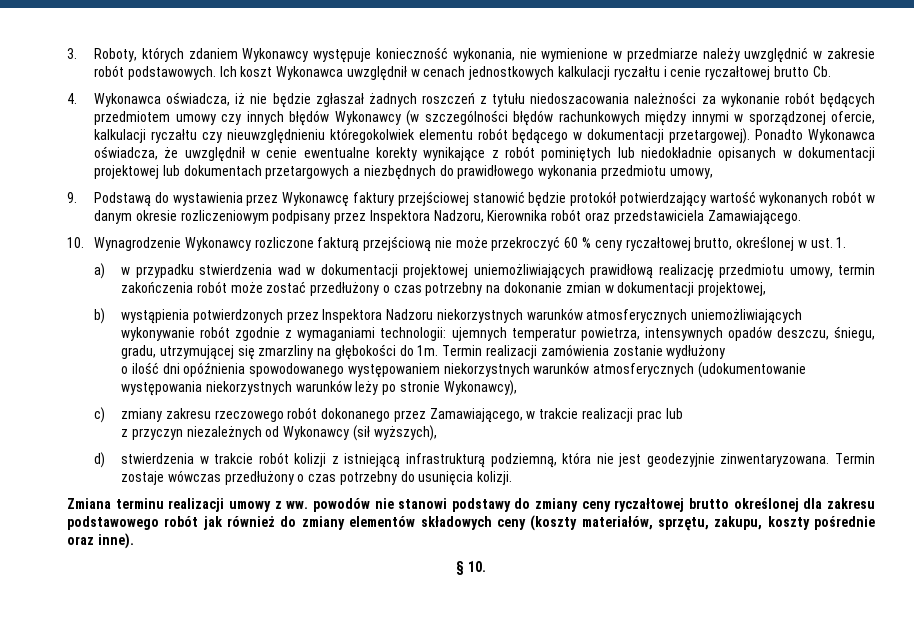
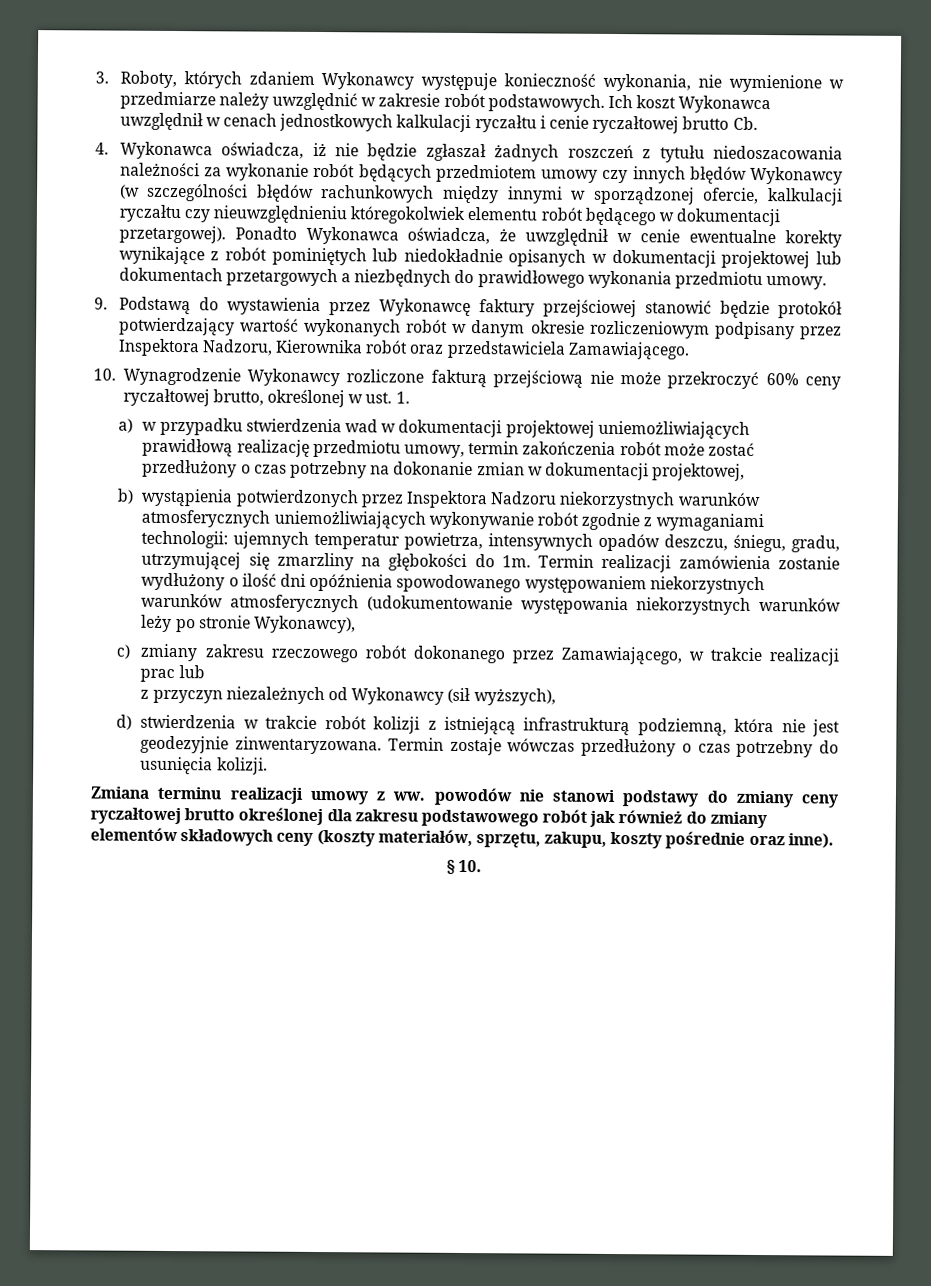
[669,168,713,179] umowy, -> [766,276,828,290] umowy.
[564,237,592,248] 60 % -> [765,373,799,386] 60%
(726, 352) // -> (226, 581) none

